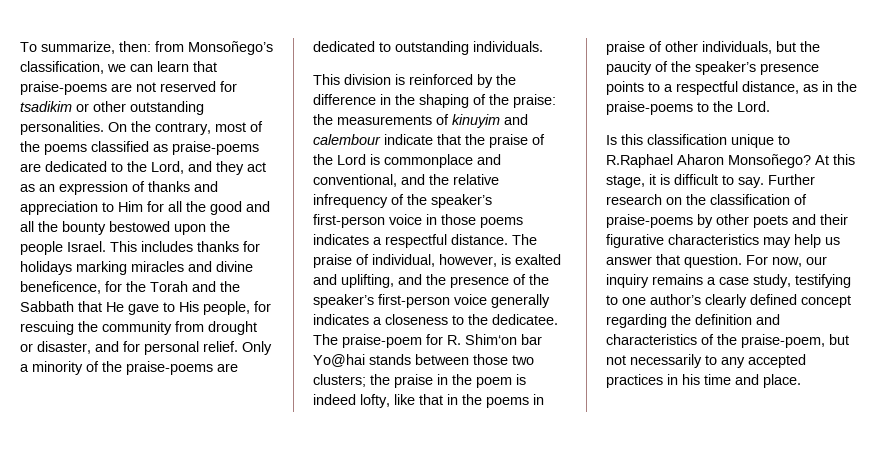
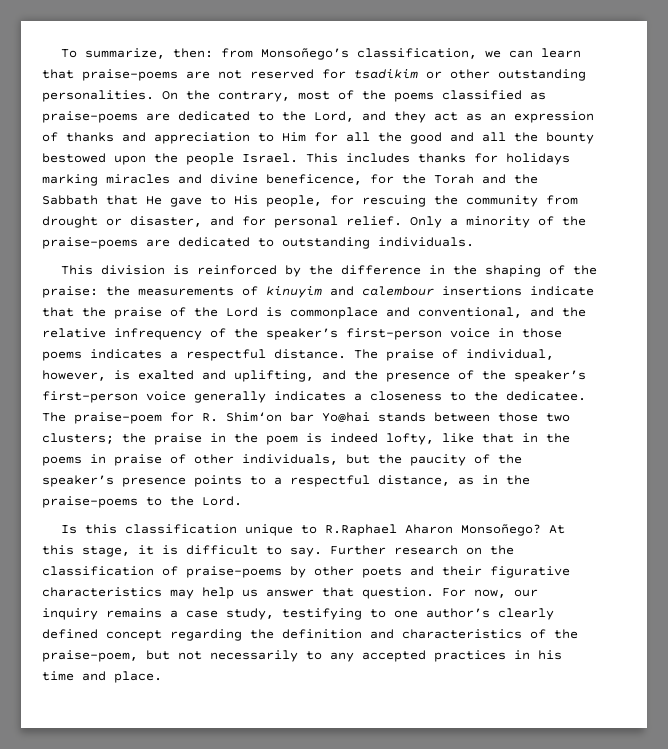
(381, 139) none -> [442,286,522,296] insertions

